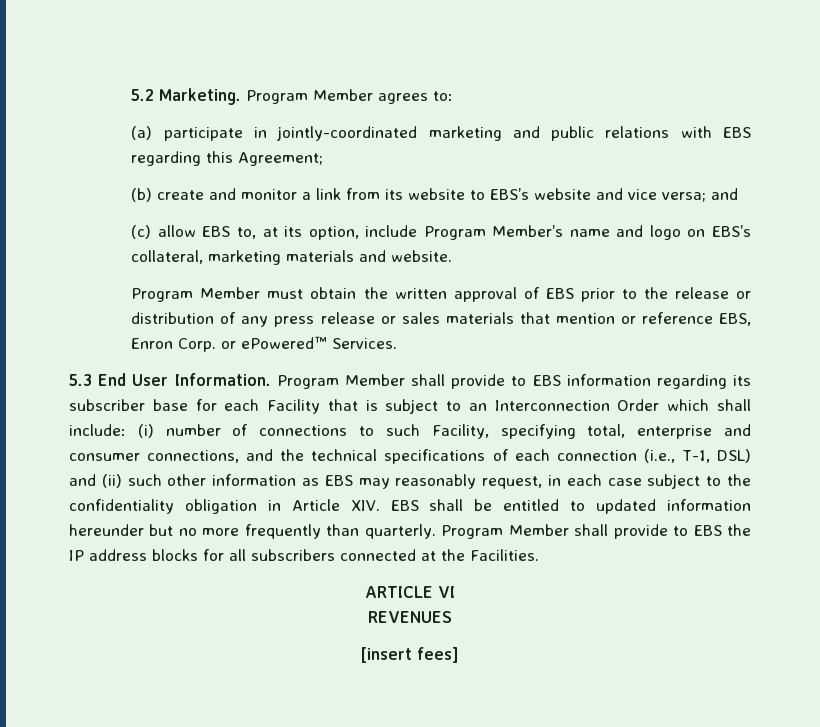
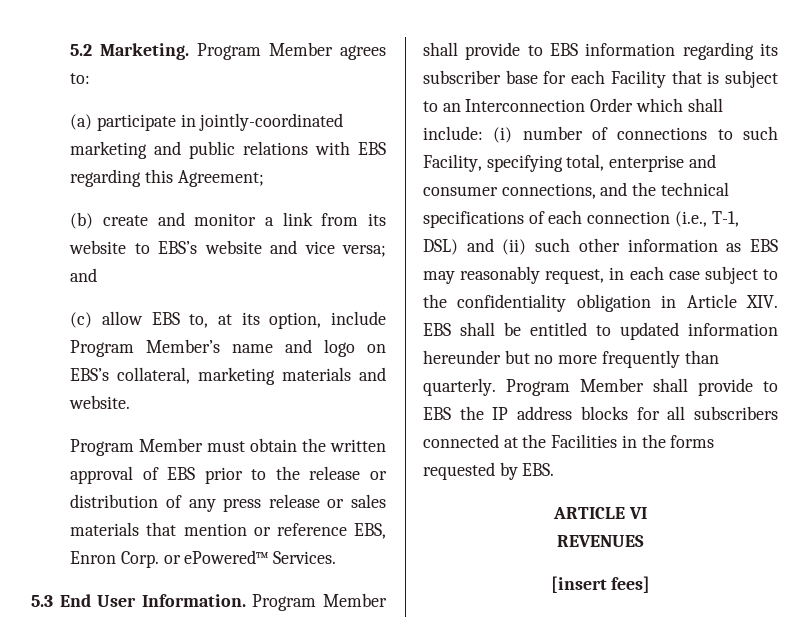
[470,549,539,561] Facilities. -> [551,434,715,448] [423,462,555,480] Facilities in the forms requested by EBS.

